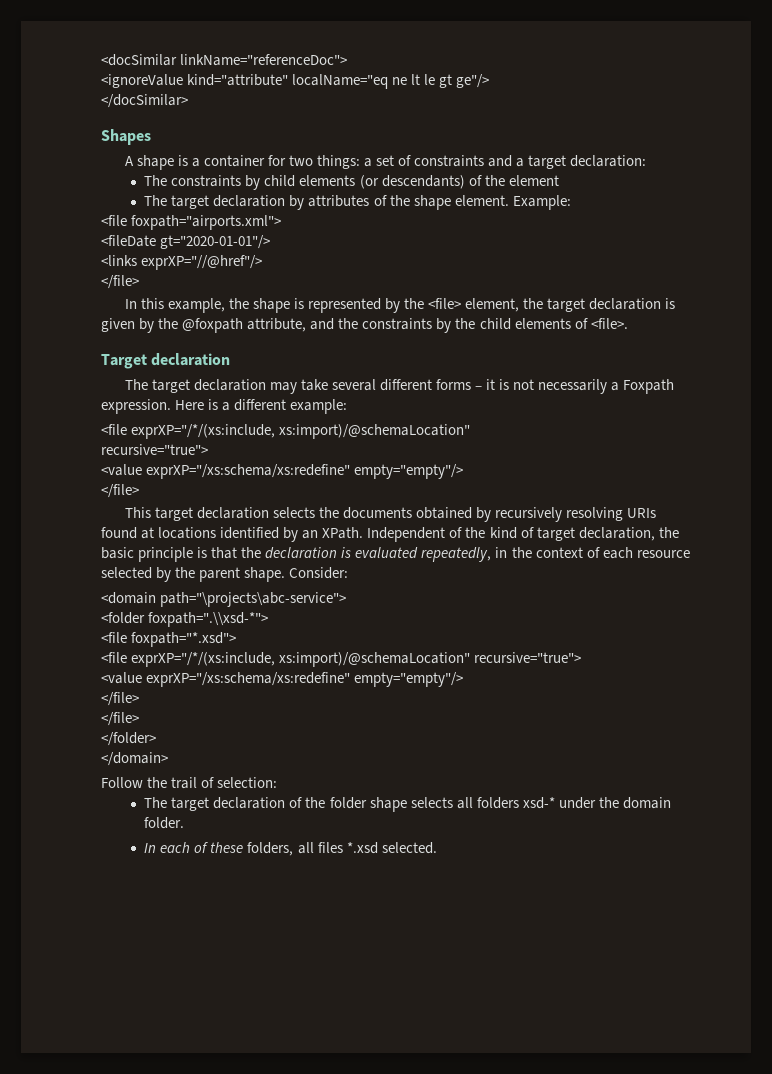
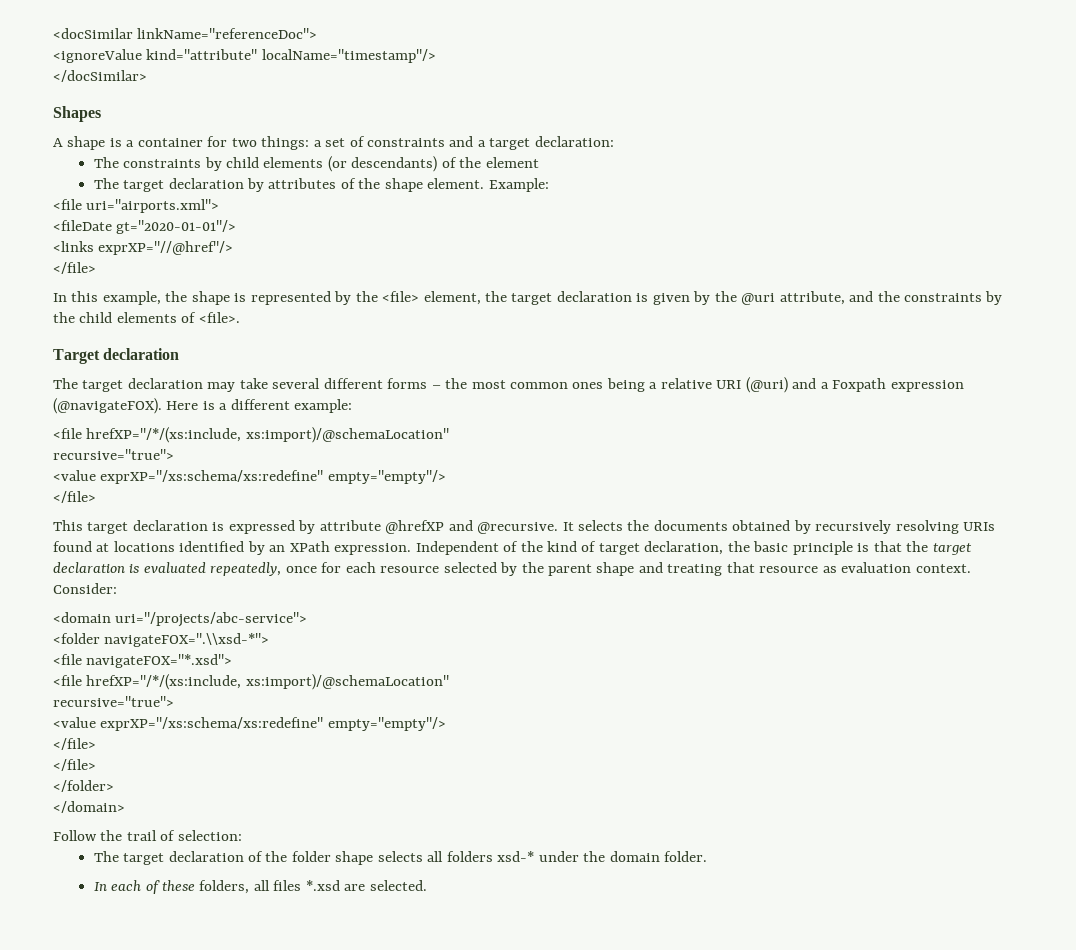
[292,74,490,89] localName="eq ne lt le gt ge"/> -> [261,49,436,63] localName="timestamp"/>
[131,215,282,230] foxpath="airports.xml"> -> [86,199,220,213] uri="airports.xml">
[182,318,244,333] @foxpath -> [741,293,776,305] @uri
[486,379,675,394] [101,399,171,414] it is not necessarily a Foxpath expression. -> [445,377,964,393] [53,398,162,414] the most common ones being a relative URI (@uri) and a Foxpath expression (@navigateFOX).
[131,424,276,439] exprXP="/*/(xs:include, -> [86,427,242,443] hrefXP="/*/(xs:include,
(269, 513) none -> [212,520,574,534] is expressed by attribute @hrefXP and @recursive. It
[322,527,364,539] XPath. -> [289,541,412,555] XPath expression.
(262, 552) none -> [932,543,972,555] target
[495,547,600,558] in the context of -> [285,562,342,573] once for
[244,567,286,582] shape. -> [596,562,971,576] shape and treating that resource as evaluation context.
[160,592,347,607] path="\projects\abc-service"> -> [115,612,308,627] uri="/projects/abc-service">
[148,612,269,627] [101,632,237,647] [101,652,471,667] foxpath=".\\xsd-*"> // <file foxpath="*.xsd"> // <file exprXP="/*/(xs:include, xs:import)/@schemaLocation" -> [104,633,270,647] [53,654,233,668] [53,674,449,690] navigateFOX=".\\xsd-*"> // <file navigateFOX="*.xsd"> // <file hrefXP="/*/(xs:include, xs:import)/@schemaLocation" //
(378, 848) none -> [344,884,366,891] are

